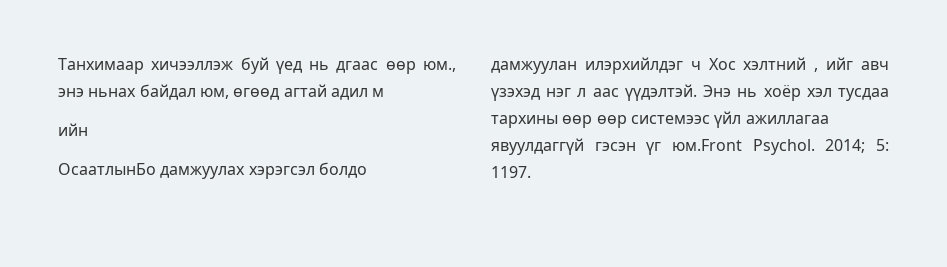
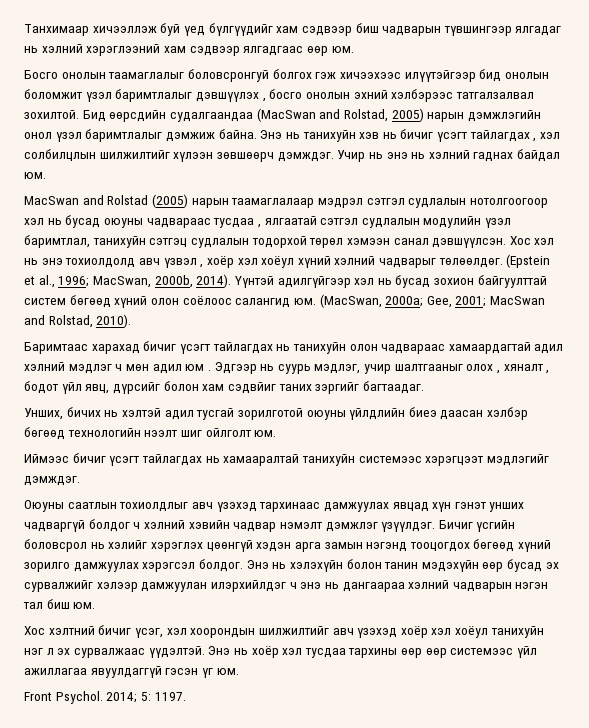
[309,61,456,74] [58,84,385,100] [58,123,88,136] [58,162,367,179] [491,57,889,74] [491,88,619,101] нь дгаас өөр юм., энэ ньнах байдал юм, өгөөд агтай адил м // ийн // ОсаатлынБо дамжуулах хэрэгсэл болдо дамжуулан илэрхийлдэг ч Хос хэлтний , ийг авч үзэхэд нэг л аас -> [208,23,562,36] [24,44,354,56] [24,69,549,82] [24,89,534,102] [24,108,541,122] [24,129,561,142] [24,149,561,162] [24,172,46,179] [24,194,548,208] [24,215,512,228] [24,235,555,248] [24,254,551,268] [24,274,547,288] [24,294,546,308] [24,314,132,328] [24,341,564,354] [24,362,550,374] [24,381,424,394] [24,407,529,420] [24,427,277,440] [24,453,549,466] [24,476,80,486] [24,500,525,512] [24,519,516,532] [24,539,552,552] [24,559,559,572] [24,580,549,592] [23,599,96,609] [24,625,544,638] [24,648,145,658] бүлгүүдийг хам сэдвээр биш чадварын түвшингээр ялгадаг нь хэлний хэрэглээний хам сэдвээр ялгадгаас өөр юм. // Босго онолын таамаглалыг боловсронгуй болгох гэж хичээхээс илүүтэйгээр бид онолын боломжит үзэл баримтлалыг дэвшүүлэх , босго онолын эхний хэлбэрээс татгалзалвал зохилтой. Бид өөрсдийн судалгаандаа (MacSwan and Rolstad, 2005) нарын дэмжлэгийн онол үзэл баримтлалыг дэмжиж байна. Энэ нь танихуйн хэв нь бичиг үсэгт тайлагдах , хэл солбилцлын шилжилтийг хүлээн зөвшөөрч дэмждэг. Учир нь энэ нь хэлний гаднах байдал юм. // MacSwan and Rolstad (2005) нарын таамаглалаар мэдрэл сэтгэл судлалын нотолгоогоор хэл нь бусад оюуны чадвараас тусдаа , ялгаатай сэтгэл судлалын модулийн үзэл баримтлал, танихуйн сэтгэц судлалын тодорхой төрөл хэмээн санал дэвшүүлсэн. Хос хэл нь энэ тохиолдолд авч үзвэл , хоёр хэл хоёул хүний хэлний чадварыг төлөөлдөг. (Epstein et al., 1996; MacSwan, 2000b, 2014). Үүнтэй адилгүйгээр хэл нь бусад зохион байгуулттай систем бөгөөд хүний олон соёлоос салангид юм. (MacSwan, 2000a; Gee, 2001; MacSwan and Rolstad, 2010). // Баримтаас харахад бичиг үсэгт тайлагдах нь танихуйн олон чадвараас хамаардагтай адил хэлний мэдлэг ч мөн адил юм . Эдгээр нь суурь мэдлэг, учир шалтгааныг олох , хяналт , бодот үйл явц, дүрсийг болон хам сэдвйиг таних зэргийг багтаадаг. // Унших, бичих нь хэлтэй адил тусгай зорилготой оюуны үйлдлийн биеэ даасан хэлбэр бөгөөд технологийн нээлт шиг ойлголт юм. // Иймээс бичиг үсэгт тайлагдах нь хамааралтай танихуйн системээс хэрэгцээт мэдлэгийг дэмждэг. // Оюуны саатлын тохиолдлыг авч үзэхэд тархинаас дамжуулах явцад хүн гэнэт унших чадваргүй болдог ч хэлний хэвийн чадвар нэмэлт дэмжлэг үзүүлдэг. Бичиг үсгийн боловсрол нь хэлийг хэрэглэх цөөнгүй хэдэн арга замын нэгэнд тооцогдох бөгөөд хүний зорилго дамжуулах хэрэгсэл болдог. Энэ нь хэлэхүйн болон танин мэдэхүйн өөр бусад эх сурвалжийг хэлээр дамжуулан илэрхийлдэг ч энэ нь дангаараа хэлний чадварын нэгэн тал биш юм. // Хос хэлтний бичиг үсэг, хэл хоорондын шилжилтийг авч үзэхэд хоёр хэл хоёул танихуйн нэг л эх сурвалжаас
[672,139,742,151] юм.Front -> [216,668,239,675] [24,692,52,701] юм. // Front

